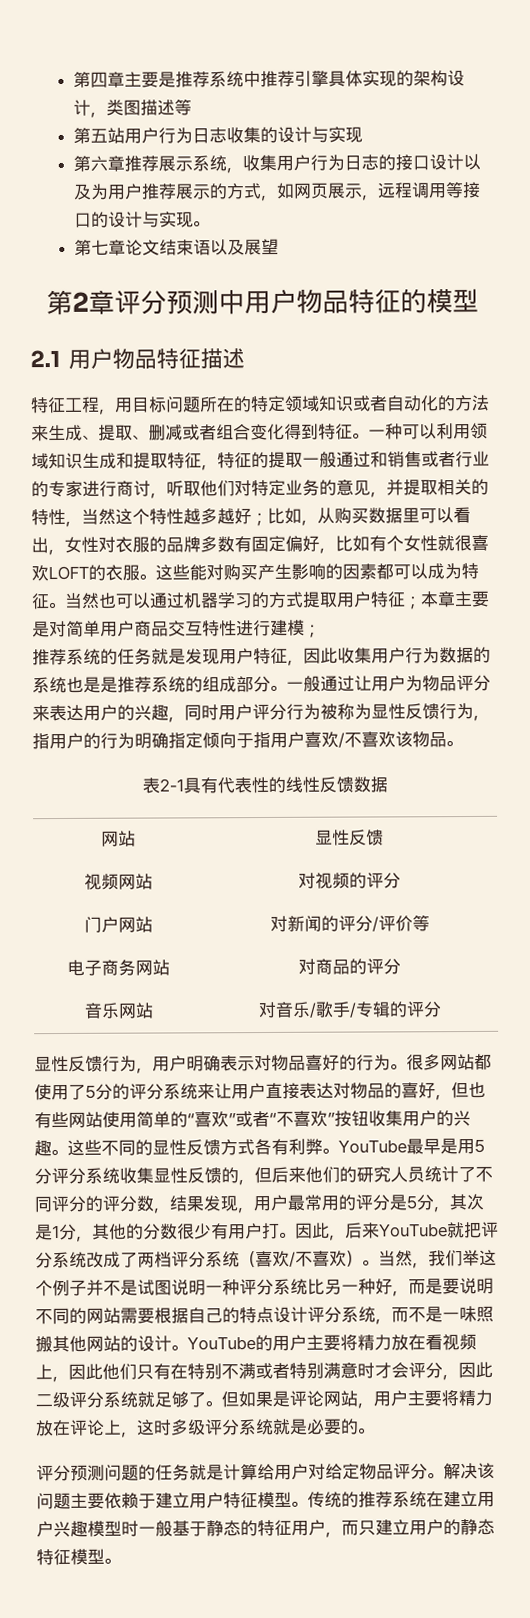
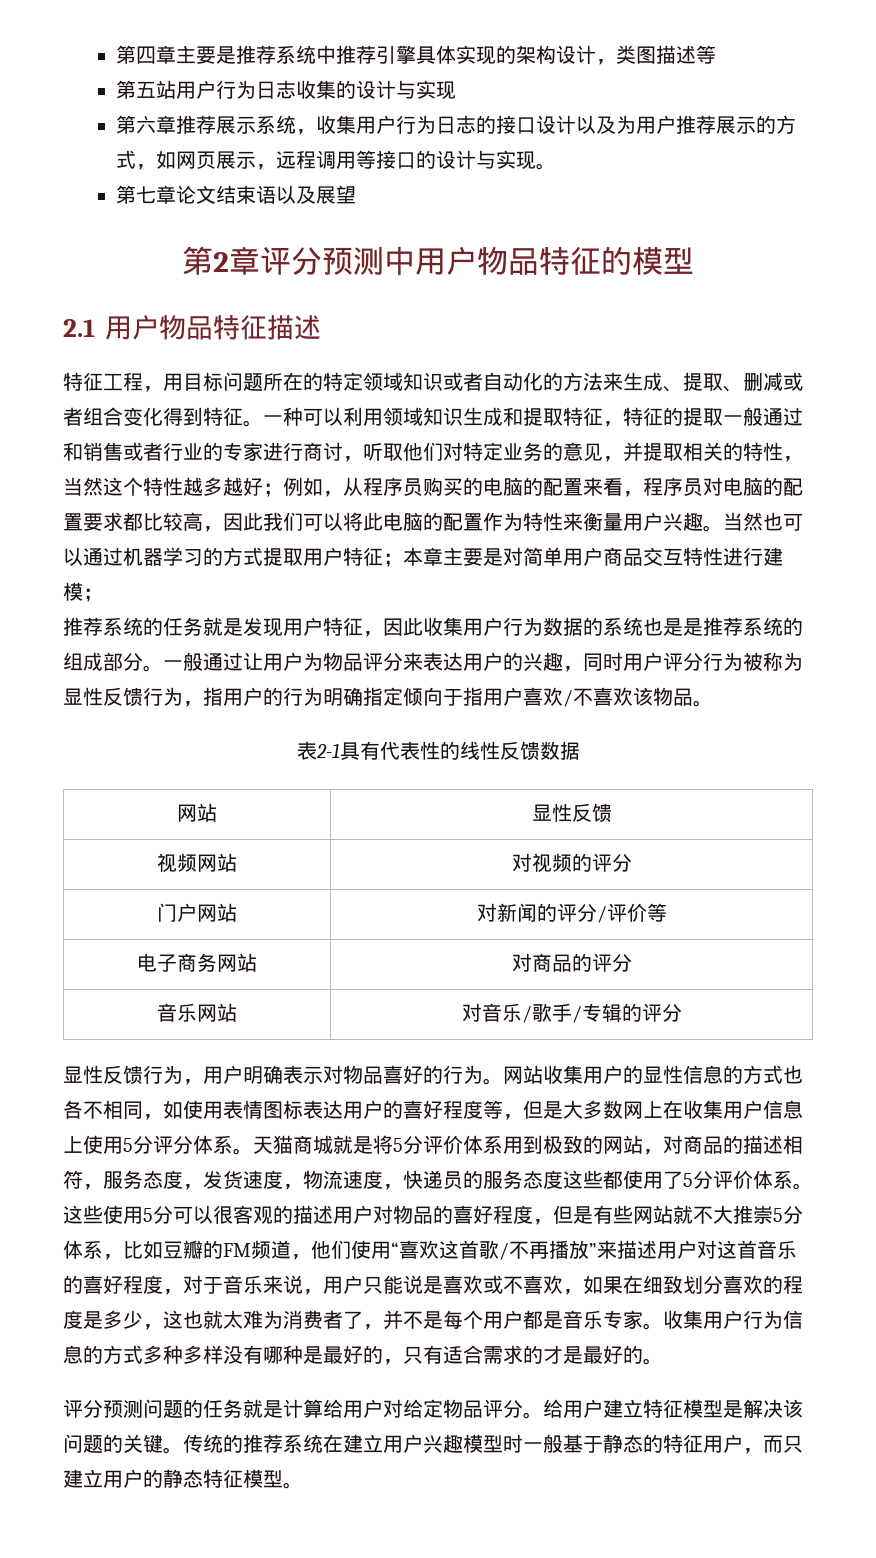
[267,506,471,526] [31,534,489,556] [31,562,479,582] [31,593,50,610] 比如，从购买数据里可以看出，女性对衣服的品牌多数有固定偏好，比如有个女性就很喜欢LOFT的衣服。这些能对购买产生影响的因素都可以成为特征 -> [283,477,803,497] [63,512,703,532] 例如，从程序员购买的电脑的配置来看，程序员对电脑的配置要求都比较高，因此我们可以将此电脑的配置作为特性来衡量用户兴趣
[406,1053,492,1071] [34,1081,486,1101] [34,1109,471,1129] [34,1138,485,1157] [34,1166,493,1186] [34,1193,484,1214] [35,1221,499,1242] [35,1249,497,1269] [35,1277,494,1297] [35,1305,494,1325] [35,1333,477,1353] [35,1361,493,1383] [35,1389,493,1409] [35,1418,342,1438] 很多网站都使用了5分的评分系统来让用户直接表达对物品的喜好，但也有些网站使用简单的“喜欢”或者“不喜欢”按钮收集用户的兴趣。这些不同的显性反馈方式各有利弊。YouTube最早是用5分评分系统收集显性反馈的，但后来他们的研究人员统计了不同评分的评分数，结果发现，用户最常用的评分是5分，其次是1分，其他的分数很少有用户打。因此，后来YouTube就把评分系统改成了两档评分系统（喜欢/不喜欢）。当然，我们举这个例子并不是试图说明一种评分系统比另一种好，而是要说明不同的网站需要根据自己的特点设计评分系统，而不是一味照搬其他网站的设计。YouTube的用户主要将精力放在看视频上，因此他们只有在特别不满或者特别满意时才会评分，因此二级评分系统就足够了。但如果是评论网站，用户主要将精力放在评论上，这时多级评分系统就是必要 -> [503,1065,803,1084] [63,1100,803,1120] [63,1135,803,1155] [63,1170,813,1190] [63,1205,803,1225] [63,1240,797,1260] [63,1275,803,1295] [63,1310,803,1330] [63,1345,623,1365] 网站收集用户的显性信息的方式也各不相同，如使用表情图标表达用户的喜好程度等，但是大多数网上在收集用户信息上使用5分评分体系。天猫商城就是将5分评价体系用到极致的网站，对商品的描述相符，服务态度，发货速度，物流速度，快递员的服务态度这些都使用了5分评价体系。这些使用5分可以很客观的描述用户对物品的喜好程度，但是有些网站就不大推崇5分体系，比如豆瓣的FM频道，他们使用“喜欢这首歌/不再播放”来描述用户对这首音乐的喜好程度，对于音乐来说，用户只能说是喜欢或不喜欢，如果在细致划分喜欢的程度是多少，这也就太难为消费者了，并不是每个用户都是音乐专家。收集用户行为信息的方式多种多样没有哪种是最好的，只有适合需求的才是最好
[443,1462,495,1480] [36,1491,292,1510] 解决该问题主要依赖于建立用户特征模型 -> [543,1399,803,1418] [63,1434,163,1453] 给用户建立特征模型是解决该问题的关键

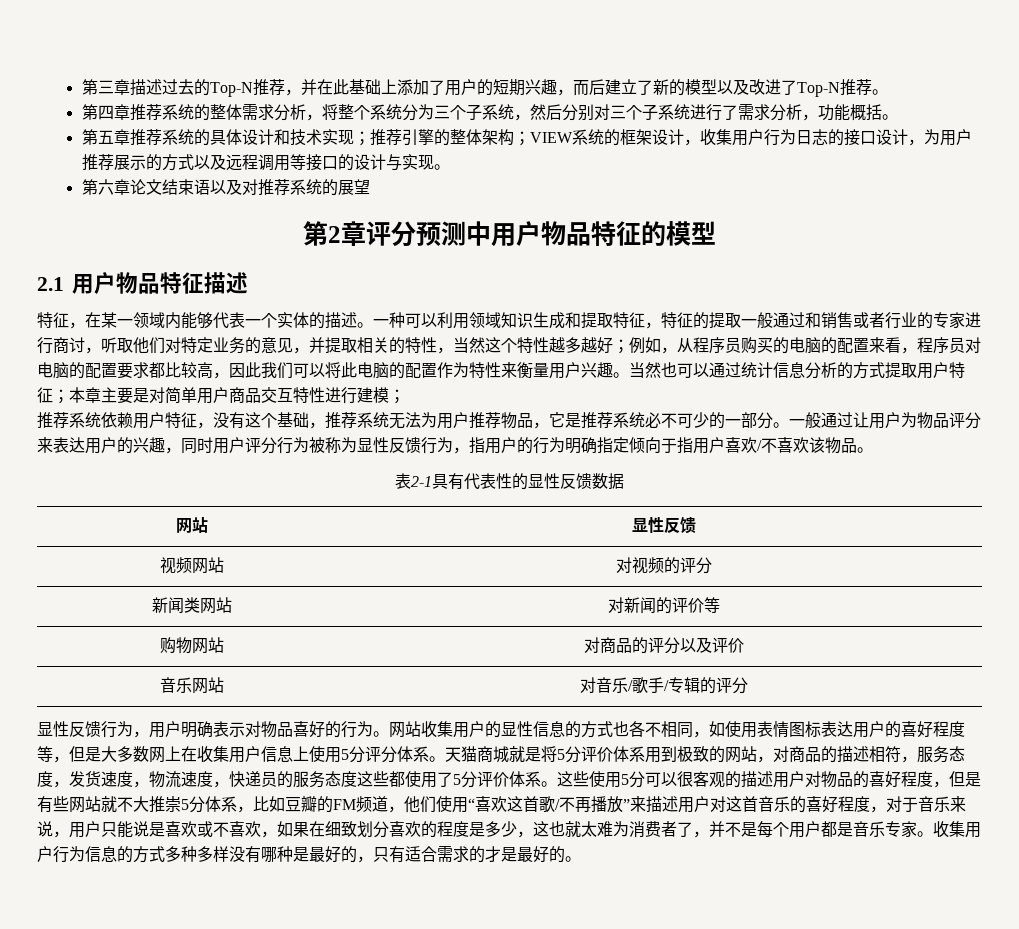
[116,45,717,65] [116,80,457,100] [116,115,297,134] 第四章主要是推荐系统中推荐引擎具体实现的架构设计，类图描述等 // 第五站用户行为日志收集的设计与实现 // 第六章推荐展示系统 -> [81,79,888,97] [81,104,898,121] [81,129,684,146] 第三章描述过去的Top-N推荐，并在此基础上添加了用户的短期兴趣，而后建立了新的模型以及改进了Top-N推荐。 // 第四章推荐系统的整体需求分析，将整个系统分为三个子系统，然后分别对三个子系统进行了需求分析，功能概括。 // 第五章推荐系统的具体设计和技术实现；推荐引擎的整体架构；VIEW系统的框架设计
[576,115,617,134] 以及 -> [907,139,924,146] ，
[136,150,277,170] ，如网页展示， -> [193,154,226,170] 以及
[136,186,157,204] 七 -> [97,179,114,195] 六
(317, 195) none -> [241,179,338,196] 对推荐系统的
[103,372,803,392] [63,407,243,426] 工程，用目标问题所在的特定领域知识或者自动化的方法来生成、提取、删减或者组合变化得到特征 -> [69,312,357,329] ，在某一领域内能够代表一个实体的描述
[123,547,203,566] 机器学习 -> [741,362,837,379] 统计信息分析
[143,617,803,637] [63,652,103,671] 的任务就是发现用户特征，因此收集用户行为数据的系统也是是推荐系统的组成 -> [101,412,741,429] 依赖用户特征，没有这个基础，推荐系统无法为用户推荐物品，它是推荐系统必不可少的一
[459,741,480,760] 线 -> [528,474,544,488] 显
[157,903,197,922] 门户 -> [152,597,200,614] 新闻类
[576,903,627,923] 分/评 -> (688, 605) none
[137,953,217,972] 电子商务 -> [160,637,192,654] 购物
(632, 962) none -> [680,637,744,653] 以及评价
[63,1399,803,1419] [63,1434,803,1454] [63,1469,303,1489] // 评分预测问题的任务就是计算给用户对给定物品评分。给用户建立特征模型是解决该问题的关键。传统的推荐系统在建立用户兴趣模型时一般基于静态的特征用户，而只建立用户的静态特征模型。 -> (581, 859) none

